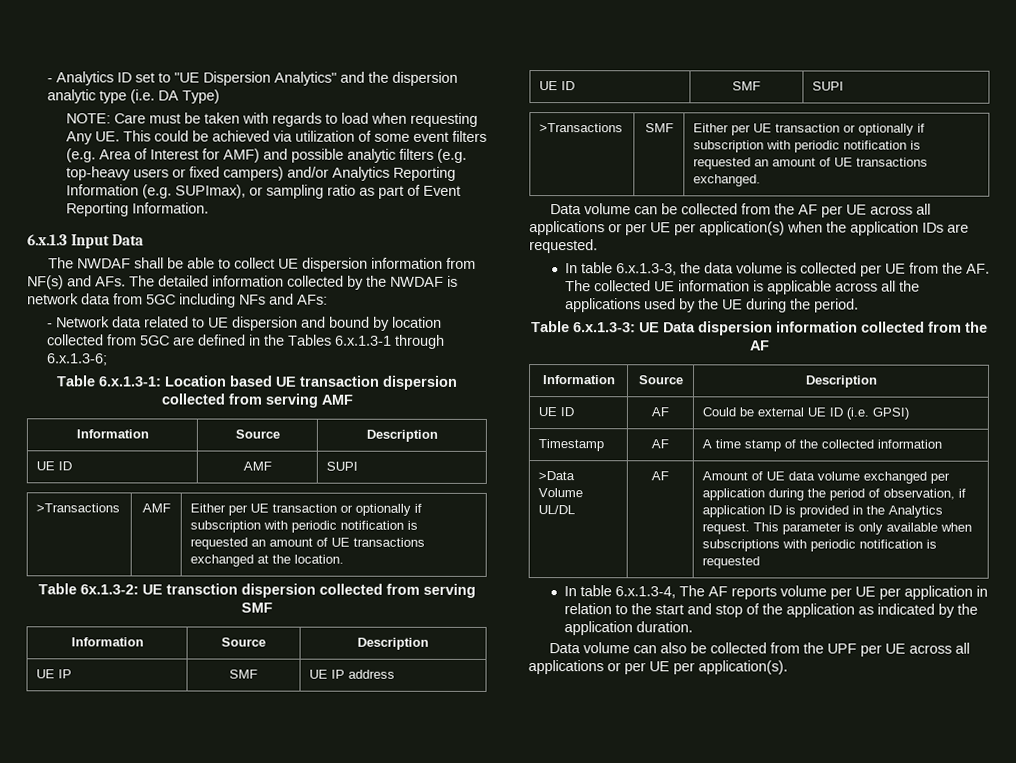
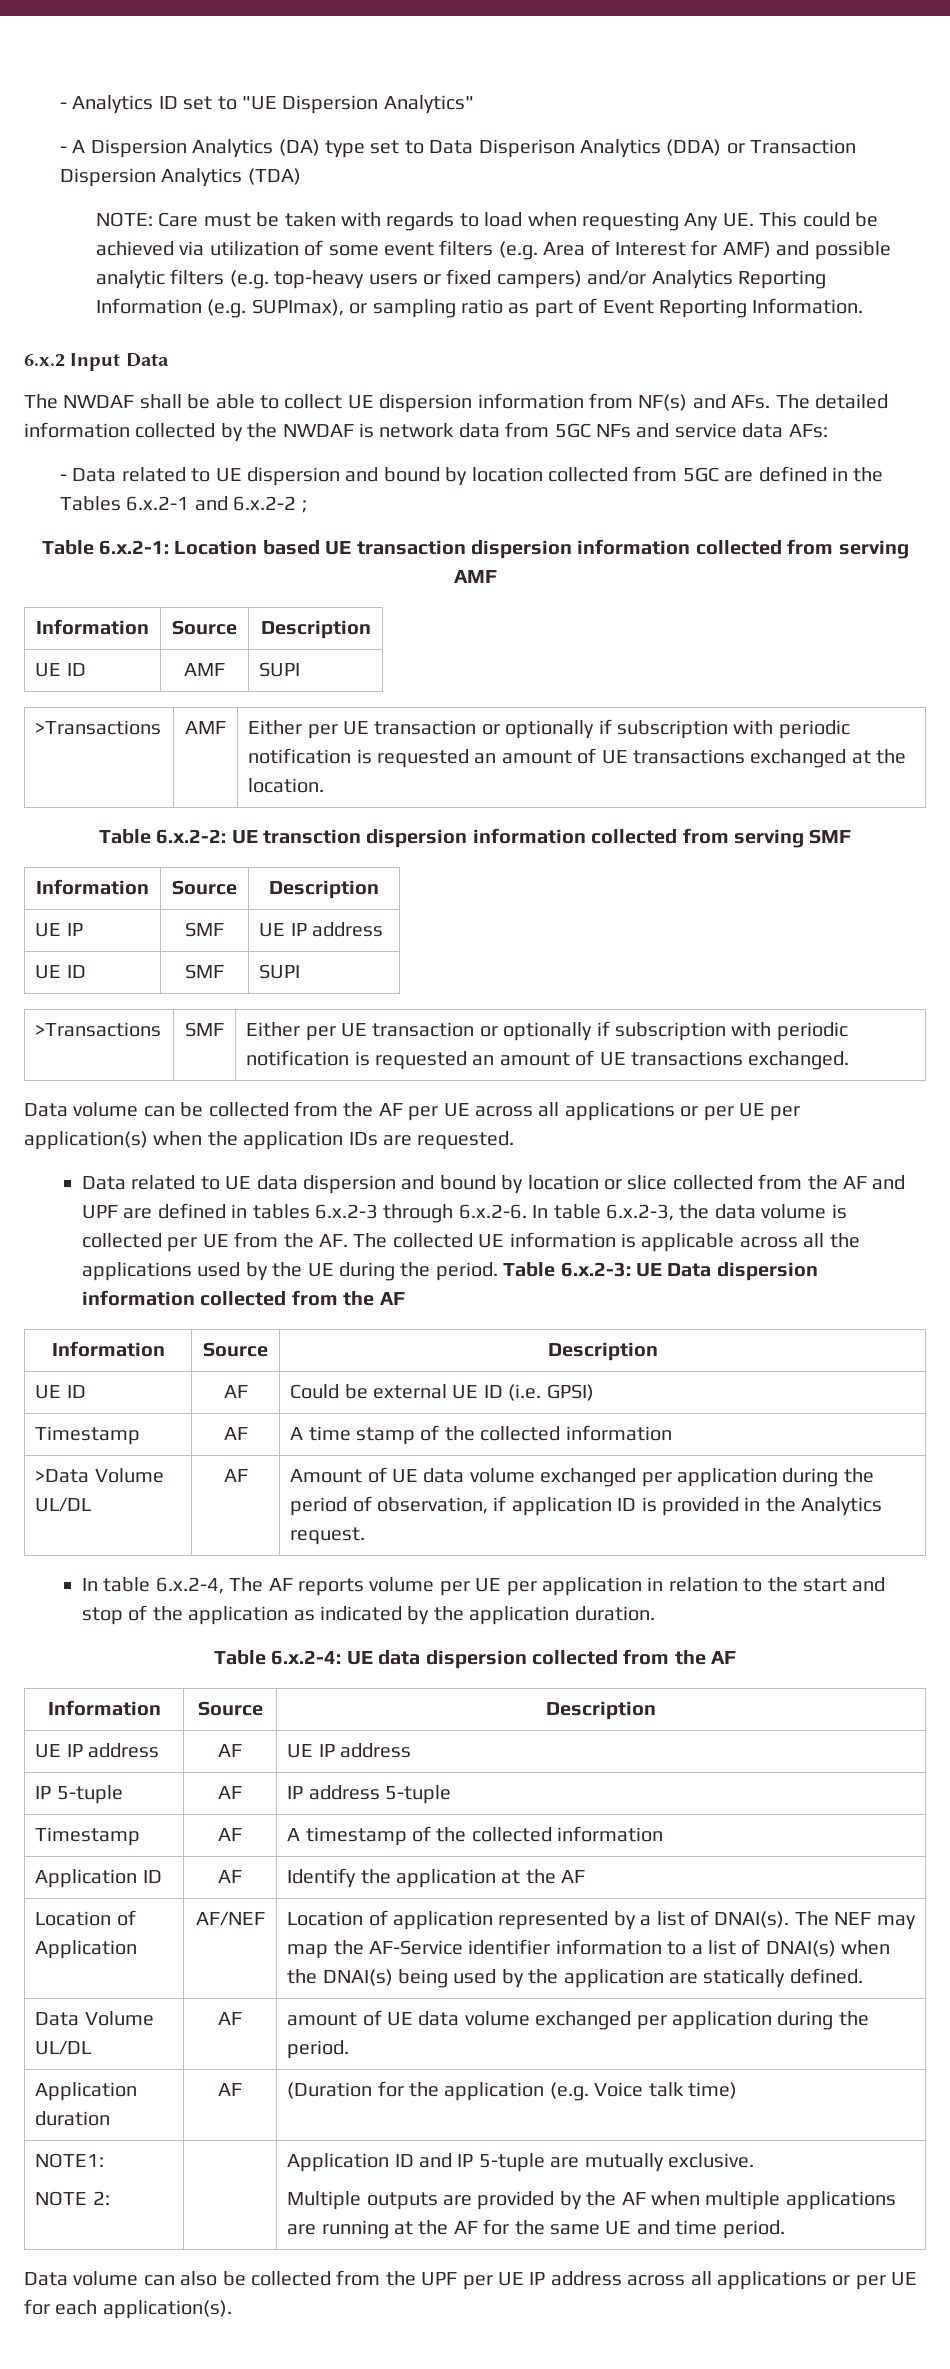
[339,71,458,86] [46,89,220,104] and the dispersion analytic type (i.e. DA Type) -> [60,139,857,158] [60,168,301,187] // - A Dispersion Analytics (DA) type set to Data Disperison Analytics (DDA) or Transaction Dispersion Analytics (TDA)
[27,234,68,246] 6.x.1.3 -> [24,354,65,367] 6.x.2
[179,293,236,308] including -> (591, 430) none
(294, 299) none -> [674,423,784,438] service data
[55,316,142,328] Network data -> [72,468,117,482] Data
[334,334,445,349] [46,353,108,366] [56,375,162,387] 6.x.1.3-1 through 6.x.1.3-6; // Table 6.x.1.3-1: -> [126,496,307,513] [41,540,169,555] 6.x.2-1 and 6.x.2-2 ; // Table 6.x.2-1:
(458, 382) none -> [577,539,691,555] information
[79,584,139,595] 6x.1.3-2: -> [156,829,227,844] 6.x.2-2:
(316, 590) none -> [472,828,586,844] information
[564,262,677,276] In table 6.x.1.3-3, -> [82,1174,906,1194] [82,1203,675,1223] Data related to UE data dispersion and bound by location or slice collected from the AF and UPF are defined in tables 6.x.2-3 through 6.x.2-6. In table 6.x.2-3,
[531,321,636,333] // Table 6.x.1.3-3: -> [503,1262,631,1277] Table 6.x.2-3:
[753,522,973,535] [702,539,938,552] [702,556,761,569] [563,585,676,599] This parameter is only available when subscriptions with periodic notification is requested // In table 6.x.1.3-4, -> [82,1577,224,1594] // In table 6.x.2-4,
(693, 627) none -> [213,1649,737,1669] [47,1700,161,1716] [197,1701,263,1716] [546,1701,656,1720] [35,1743,159,1758] [218,1744,242,1757] [287,1743,411,1758] [35,1785,123,1804] [218,1786,242,1799] [287,1785,451,1804] [35,1827,141,1846] [218,1828,242,1841] [287,1826,664,1846] [35,1869,162,1888] [218,1870,242,1883] [287,1868,586,1888] [35,1910,136,1926] [35,1940,138,1959] [195,1911,265,1926] [287,1910,916,1930] [287,1939,891,1959] [287,1968,863,1988] [35,2011,154,2026] [35,2040,92,2055] [218,2012,242,2025] [287,2010,869,2030] [287,2040,350,2059] [35,2082,138,2101] [35,2111,111,2126] [218,2083,242,2096] [287,2081,737,2101] [35,2153,105,2168] [35,2191,110,2206] [287,2153,754,2172] [287,2191,896,2210] [287,2219,785,2239] // Table 6.x.2-4: UE data dispersion collected from the AF // Information | Source | Description // UE IP address | AF | UE IP address // IP 5-tuple | AF | IP address 5-tuple // Timestamp | AF | A timestamp of the collected information // Application ID | AF | Identify the application at the AF // Location of Application | AF/NEF | Location of application represented by a list of DNAI(s). The NEF may map the AF-Service identifier information to a list of DNAI(s) when the DNAI(s) being used by the application are statically defined. // Data Volume UL/DL | AF | amount of UE data volume exchanged per application during the period. // Application duration | AF | (Duration for the application (e.g. Voice talk time) // NOTE1: // NOTE 2: | | Application ID and IP 5-tuple are mutually exclusive. // Multiple outputs are provided by the AF when multiple applications are running at the AF for the same UE and time period.
[909,642,971,654] [528,660,695,675] across all applications or per UE per -> [529,2271,918,2290] [24,2299,98,2315] IP address across all applications or per UE for each

